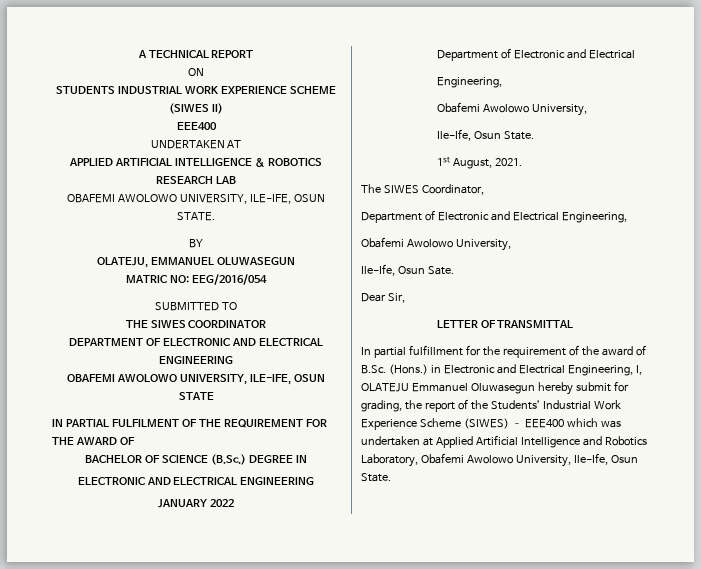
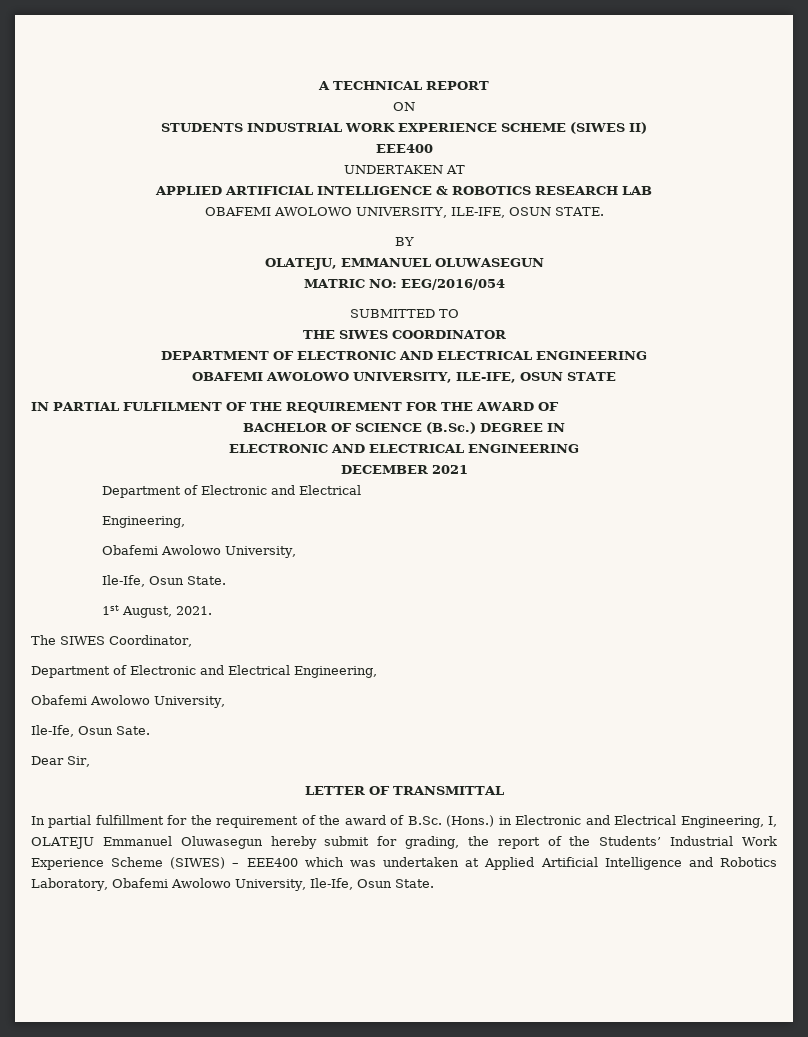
[158,499,234,508] JANUARY 2022 -> [340,465,468,474] DECEMBER 2021

